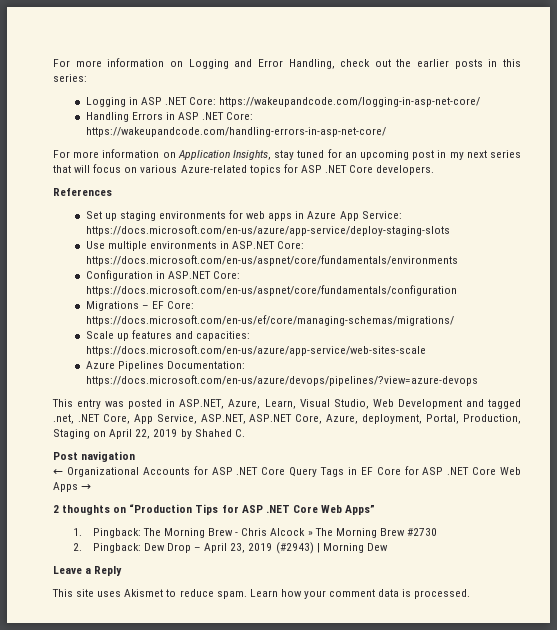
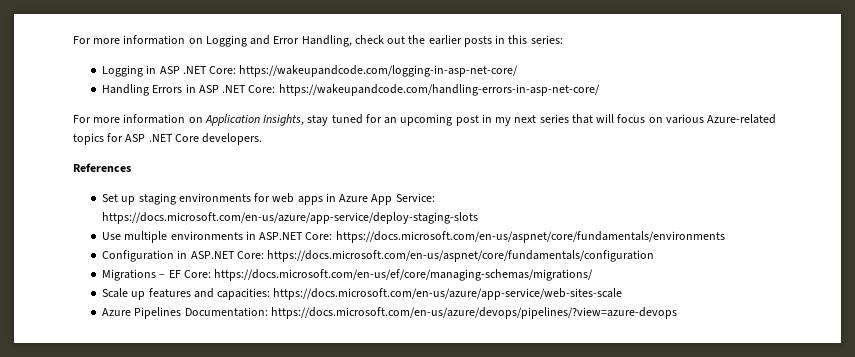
[52,399,522,409] [53,414,522,424] [53,429,245,439] [53,451,136,462] [53,466,521,477] [53,482,92,492] [53,504,376,515] [72,528,437,538] [72,542,388,554] [53,566,123,576] [52,589,471,599] // This entry was posted in ASP.NET, Azure, Learn, Visual Studio, Web Development and tagged .net, .NET Core, App Service, ASP.NET, ASP.NET Core, Azure, deployment, Portal, Production, Staging on April 22, 2019 by Shahed C. // Post navigation // ← Organizational Accounts for ASP .NET Core Query Tags in EF Core for ASP .NET Core Web Apps → // 2 thoughts on “Production Tips for ASP .NET Core Web Apps” // 1. Pingback: The Morning Brew - Chris Alcock » The Morning Brew #2730 // 2. Pingback: Dew Drop – April 23, 2019 (#2943) | Morning Dew // Leave a Reply // This site uses Akismet to reduce spam. Learn how your comment data is processed. -> (677, 313) none

